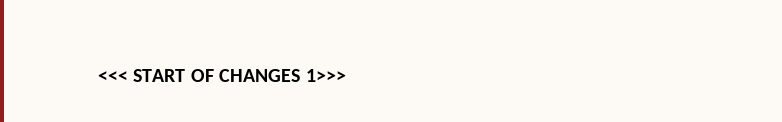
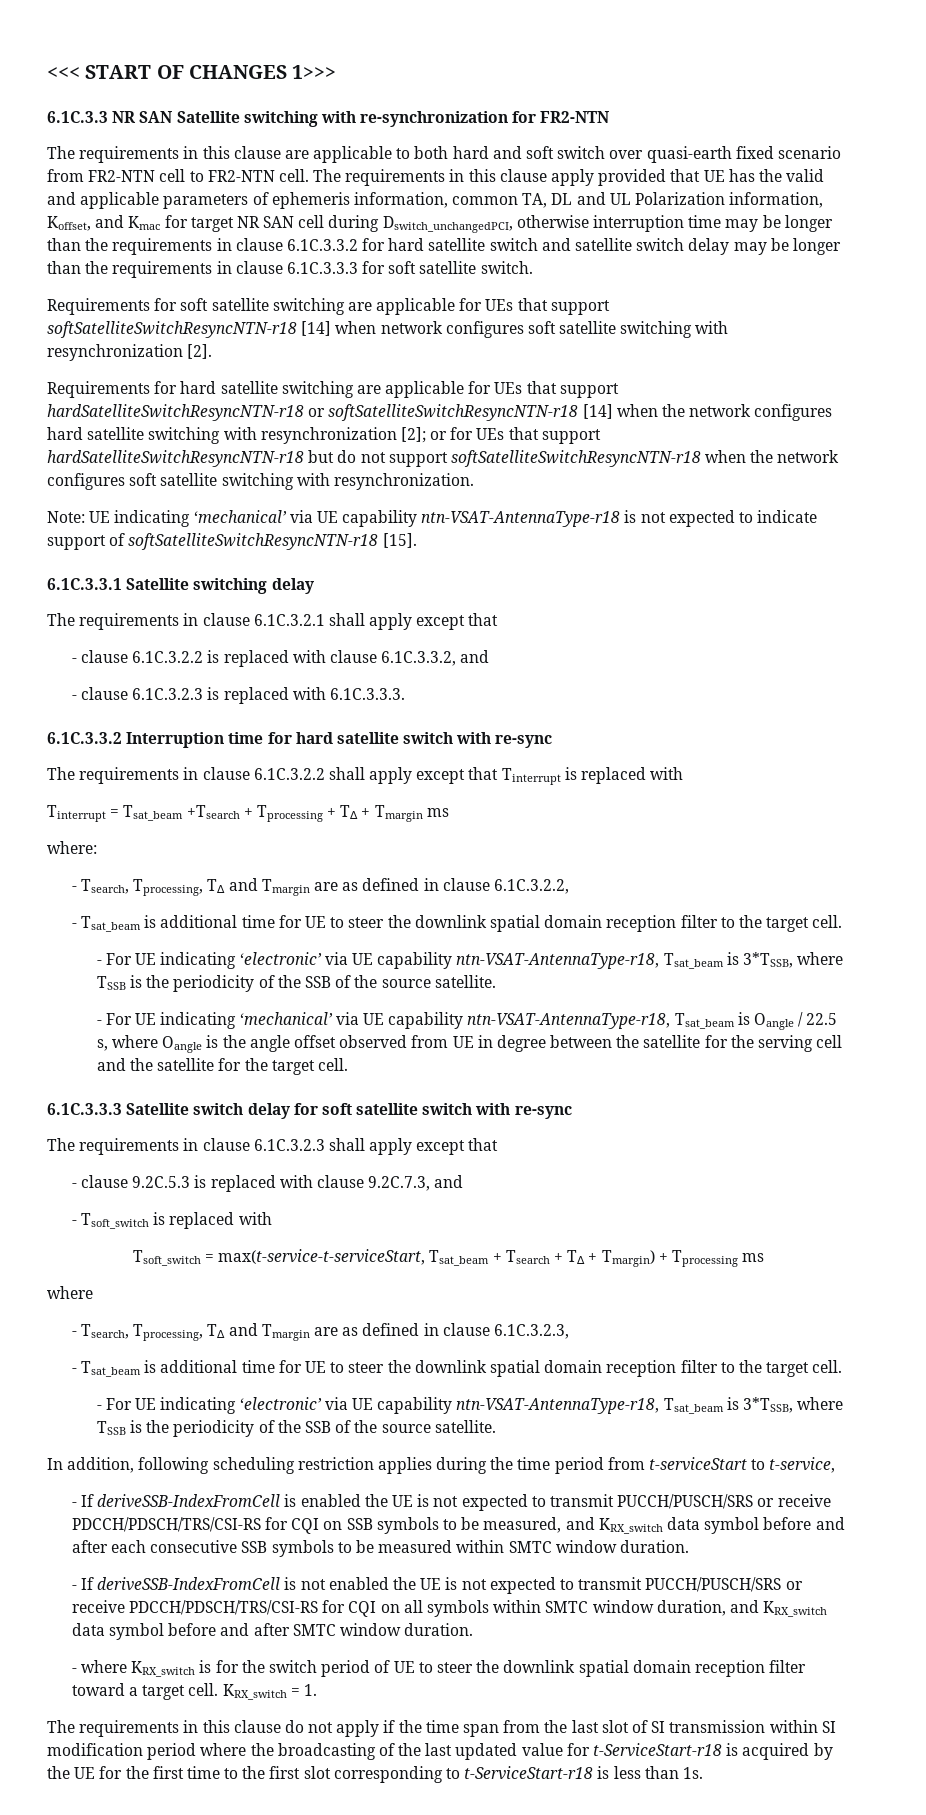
(346, 75) none -> [47,111,610,127] [47,146,841,163] [47,169,825,186] [47,192,824,209] [47,215,833,233] [47,238,841,255] [47,261,533,278] [47,298,610,315] [47,321,729,338] [47,344,213,361] [47,381,619,398] [47,404,833,421] [47,427,601,444] [47,450,840,467] [47,473,474,490] [47,510,818,527] [47,533,417,550] [47,578,314,594] [47,613,499,630] [71,650,490,667] [71,687,406,704] [47,732,553,748] [47,767,684,785] [47,805,449,822] [47,841,97,854] [71,878,569,896] [71,915,843,932] [96,952,844,969] [96,975,496,992] [96,1012,838,1030] [96,1035,843,1053] [96,1058,348,1075] [47,1103,572,1119] [47,1138,499,1155] [71,1175,464,1192] [71,1212,272,1229] [132,1249,765,1267] [47,1286,93,1299] [71,1323,569,1341] [71,1360,843,1377] [96,1397,844,1414] [96,1420,496,1437] [47,1457,836,1474] [71,1494,831,1511] [71,1517,845,1534] [71,1540,689,1557] [71,1577,803,1594] [71,1600,828,1617] [71,1623,474,1640] [71,1660,807,1677] [71,1683,318,1700] [47,1720,836,1737] [47,1743,833,1760] [47,1766,703,1783] // 6.1C.3.3 NR SAN Satellite switching with re-synchronization for FR2-NTN // The requirements in this clause are applicable to both hard and soft switch over quasi-earth fixed scenario from FR2-NTN cell to FR2-NTN cell. The requirements in this clause apply provided that UE has the valid and applicable parameters of ephemeris information, common TA, DL and UL Polarization information, Koffset, and Kmac for target NR SAN cell during Dswitch_unchangedPCI, otherwise interruption time may be longer than the requirements in clause 6.1C.3.3.2 for hard satellite switch and satellite switch delay may be longer than the requirements in clause 6.1C.3.3.3 for soft satellite switch. // Requirements for soft satellite switching are applicable for UEs that support softSatelliteSwitchResyncNTN-r18 [14] when network configures soft satellite switching with resynchronization [2]. // Requirements for hard satellite switching are applicable for UEs that support hardSatelliteSwitchResyncNTN-r18 or softSatelliteSwitchResyncNTN-r18 [14] when the network configures hard satellite switching with resynchronization [2]; or for UEs that support hardSatelliteSwitchResyncNTN-r18 but do not support softSatelliteSwitchResyncNTN-r18 when the network configures soft satellite switching with resynchronization. // Note: UE indicating ‘mechanical’ via UE capability ntn-VSAT-AntennaType-r18 is not expected to indicate support of softSatelliteSwitchResyncNTN-r18 [15]. // 6.1C.3.3.1 Satellite switching delay // The requirements in clause 6.1C.3.2.1 shall apply except that // - clause 6.1C.3.2.2 is replaced with clause 6.1C.3.3.2, and // - clause 6.1C.3.2.3 is replaced with 6.1C.3.3.3. // 6.1C.3.3.2 Interruption time for hard satellite switch with re-sync // The requirements in clause 6.1C.3.2.2 shall apply except that Tinterrupt is replaced with // Tinterrupt = Tsat_beam +Tsearch + Tprocessing + T∆ + Tmargin ms // where: // - Tsearch, Tprocessing, T∆ and Tmargin are as defined in clause 6.1C.3.2.2, // - Tsat_beam is additional time for UE to steer the downlink spatial domain reception filter to the target cell. // - For UE indicating ‘electronic’ via UE capability ntn-VSAT-AntennaType-r18, Tsat_beam is 3*TSSB, where TSSB is the periodicity of the SSB of the source satellite. // - For UE indicating ‘mechanical’ via UE capability ntn-VSAT-AntennaType-r18, Tsat_beam is Oangle / 22.5 s, where Oangle is the angle offset observed from UE in degree between the satellite for the serving cell and the satellite for the target cell. // 6.1C.3.3.3 Satellite switch delay for soft satellite switch with re-sync // The requirements in clause 6.1C.3.2.3 shall apply except that // - clause 9.2C.5.3 is replaced with clause 9.2C.7.3, and // - Tsoft_switch is replaced with // Tsoft_switch = max(t-service-t-serviceStart, Tsat_beam + Tsearch + T∆ + Tmargin) + Tprocessing ms // where // - Tsearch, Tprocessing, T∆ and Tmargin are as defined in clause 6.1C.3.2.3, // - Tsat_beam is additional time for UE to steer the downlink spatial domain reception filter to the target cell. // - For UE indicating ‘electronic’ via UE capability ntn-VSAT-AntennaType-r18, Tsat_beam is 3*TSSB, where TSSB is the periodicity of the SSB of the source satellite. // In addition, following scheduling restriction applies during the time period from t-serviceStart to t-service, // - If deriveSSB-IndexFromCell is enabled the UE is not expected to transmit PUCCH/PUSCH/SRS or receive PDCCH/PDSCH/TRS/CSI-RS for CQI on SSB symbols to be measured, and KRX_switch data symbol before and after each consecutive SSB symbols to be measured within SMTC window duration. // - If deriveSSB-IndexFromCell is not enabled the UE is not expected to transmit PUCCH/PUSCH/SRS or receive PDCCH/PDSCH/TRS/CSI-RS for CQI on all symbols within SMTC window duration, and KRX_switch data symbol before and after SMTC window duration. // - where KRX_switch is for the switch period of UE to steer the downlink spatial domain reception filter toward a target cell. KRX_switch = 1. // The requirements in this clause do not apply if the time span from the last slot of SI transmission within SI modification period where the broadcasting of the last updated value for t-ServiceStart-r18 is acquired by the UE for the first time to the first slot corresponding to t-ServiceStart-r18 is less than 1s.

